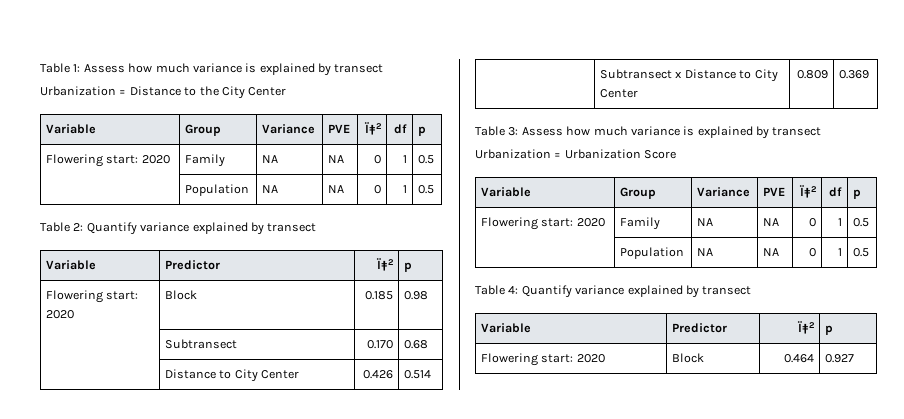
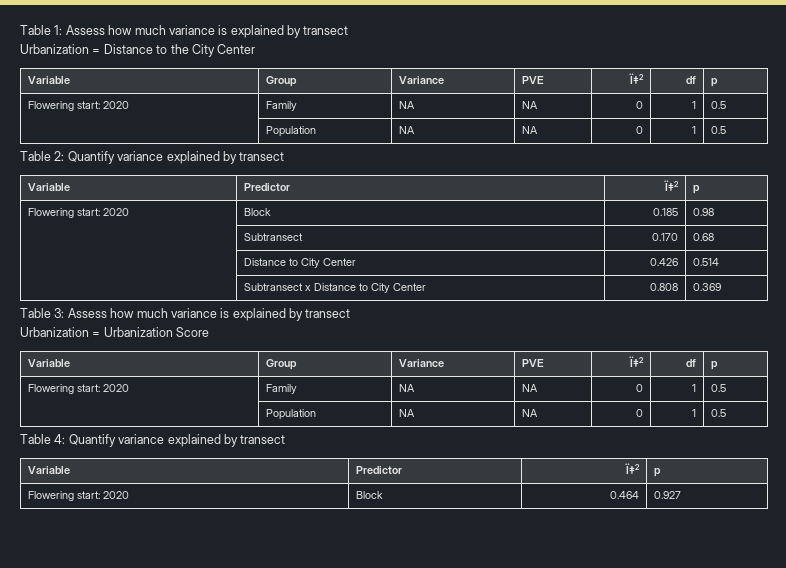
[796,70,828,79] 0.809 -> [650,283,679,291] 0.808

